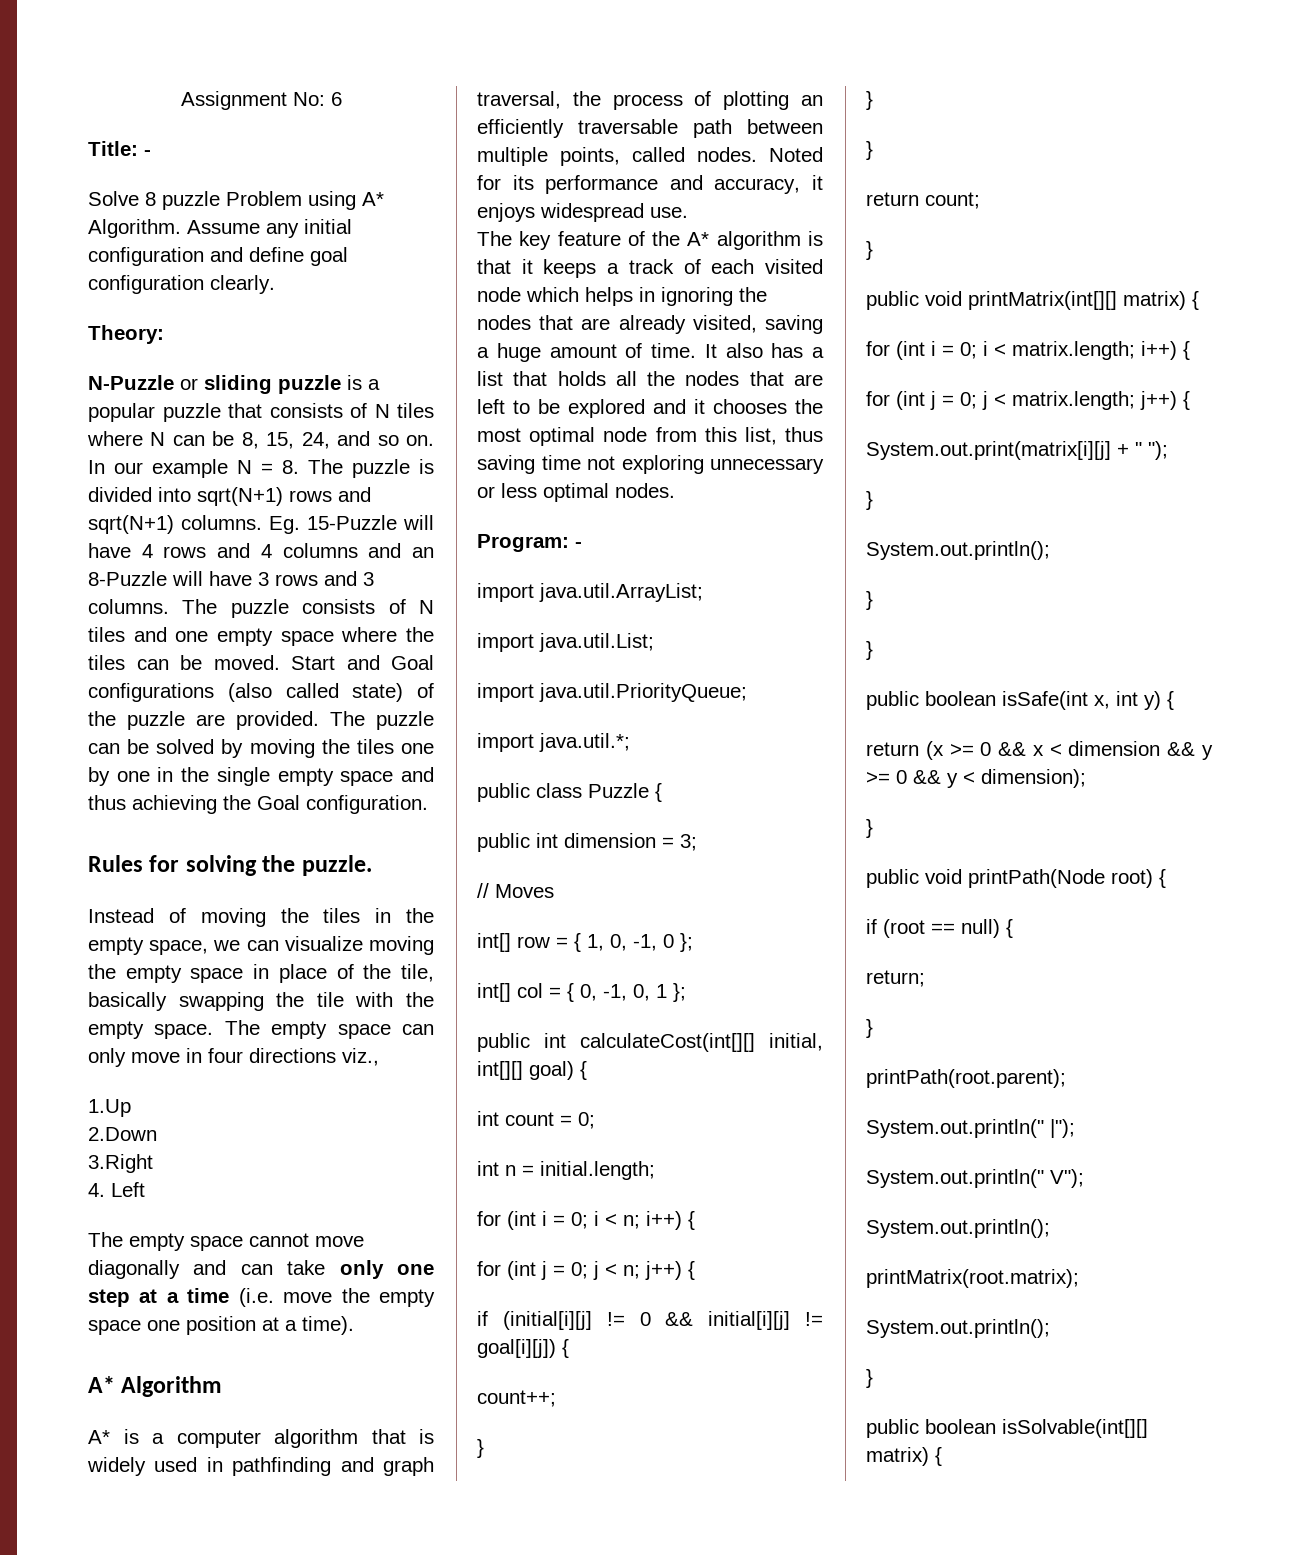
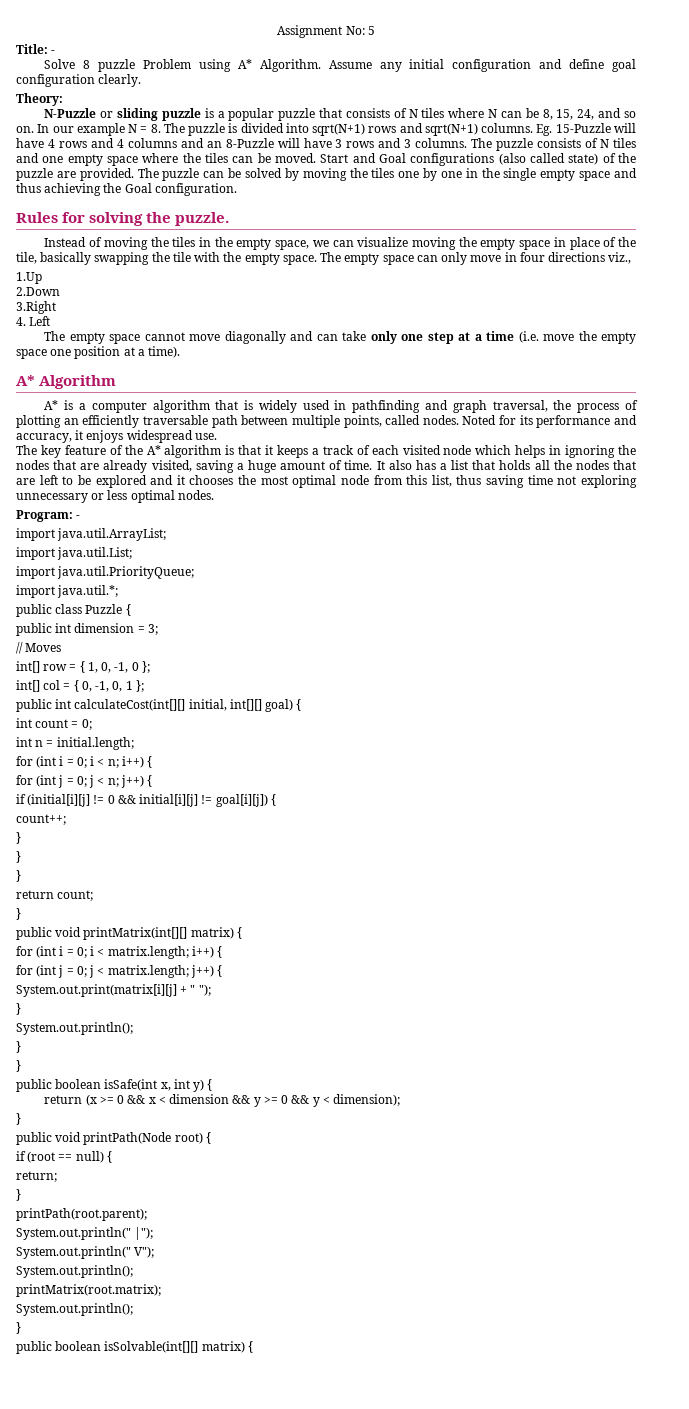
[330,92,342,106] 6 -> [367,26,375,35] 5

